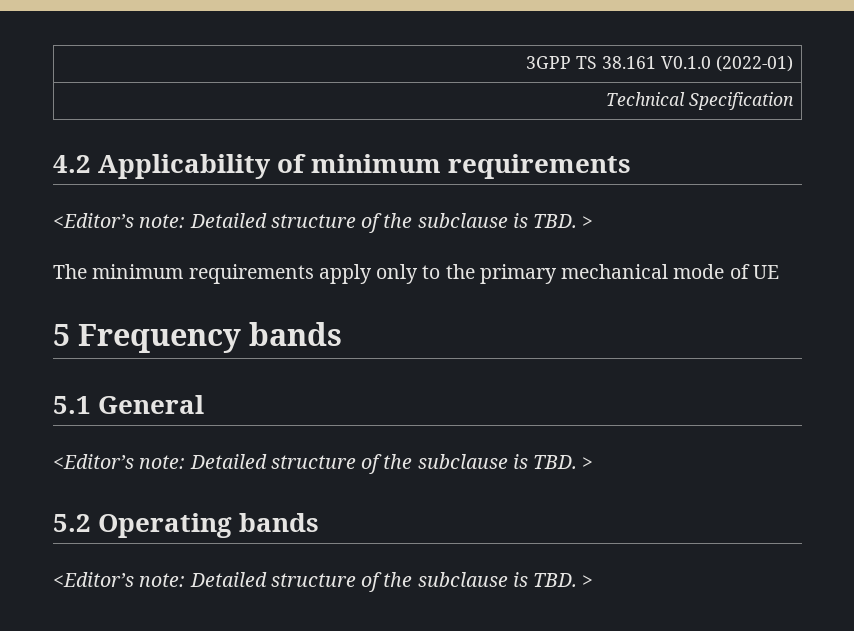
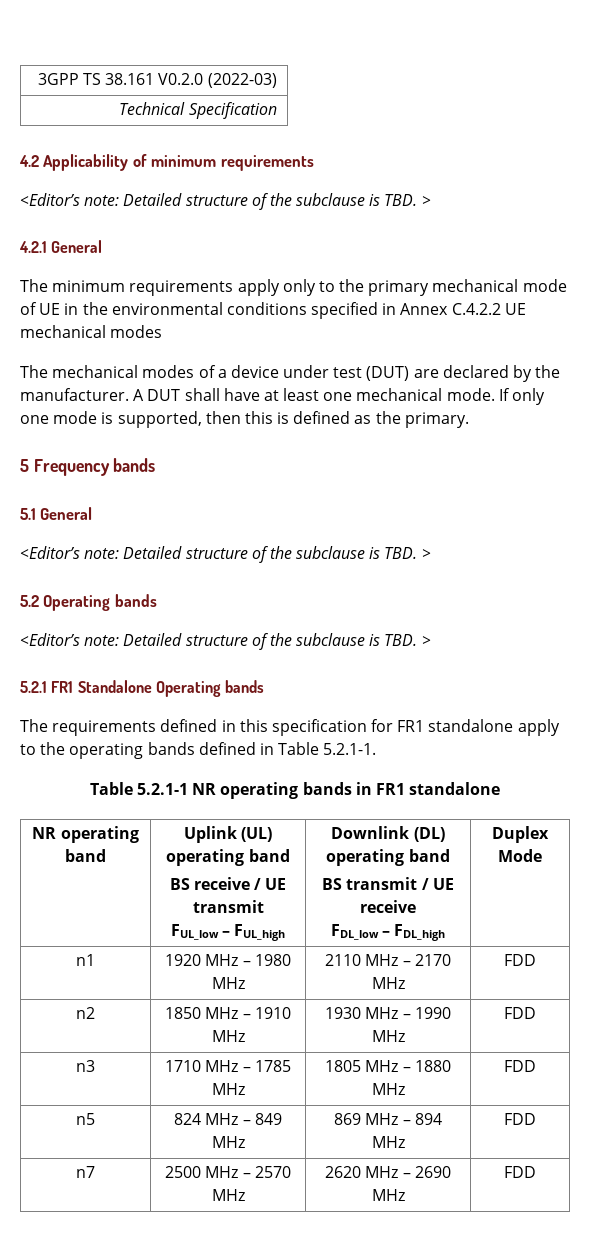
[661,55,794,72] V0.1.0 (2022-01) -> [158,73,277,88] V0.2.0 (2022-03)
(594, 222) none -> [19,240,103,253] // 4.2.1 General
(779, 272) none -> [64,302,526,319] [20,325,163,338] [20,365,561,382] [20,388,546,405] [20,411,469,428] in the environmental conditions specified in Annex C.4.2.2 UE mechanical modes // The mechanical modes of a device under test (DUT) are declared by the manufacturer. A DUT shall have at least one mechanical mode. If only one mode is supported, then this is defined as the primary.
(594, 581) none -> [20,680,265,697] [20,719,560,736] [20,742,377,759] [89,782,501,799] [32,826,139,843] [65,849,106,862] [183,826,273,843] [166,849,290,866] [169,877,287,890] [192,900,264,913] [170,924,286,941] [331,826,445,842] [326,849,450,866] [322,877,454,890] [360,900,416,913] [330,924,446,941] [492,826,549,843] [498,849,542,862] [76,954,95,966] [165,954,291,966] [211,977,245,989] [325,954,451,966] [371,977,405,989] [504,954,536,966] [76,1007,95,1019] [165,1007,291,1019] [211,1030,245,1042] [325,1007,451,1019] [371,1030,405,1042] [504,1007,536,1019] [76,1060,95,1072] [165,1060,291,1072] [211,1083,245,1095] [325,1060,451,1072] [371,1083,405,1095] [504,1060,536,1072] [76,1113,95,1125] [174,1113,282,1125] [211,1136,245,1148] [334,1113,442,1125] [371,1136,405,1148] [504,1113,536,1125] [76,1166,95,1178] [165,1166,291,1178] [211,1189,245,1201] [325,1166,451,1178] [371,1189,405,1201] [504,1166,536,1178] // 5.2.1 FR1 Standalone Operating bands // The requirements defined in this specification for FR1 standalone apply to the operating bands defined in Table 5.2.1-1. // Table 5.2.1-1 NR operating bands in FR1 standalone // NR operating band | Uplink (UL) operating band // BS receive / UE transmit // FUL_low – FUL_high | Downlink (DL) operating band // BS transmit / UE receive // FDL_low – FDL_high | Duplex Mode // n1 | 1920 MHz – 1980 MHz | 2110 MHz – 2170 MHz | FDD // n2 | 1850 MHz – 1910 MHz | 1930 MHz – 1990 MHz | FDD // n3 | 1710 MHz – 1785 MHz | 1805 MHz – 1880 MHz | FDD // n5 | 824 MHz – 849 MHz | 869 MHz – 894 MHz | FDD // n7 | 2500 MHz – 2570 MHz | 2620 MHz – 2690 MHz | FDD

